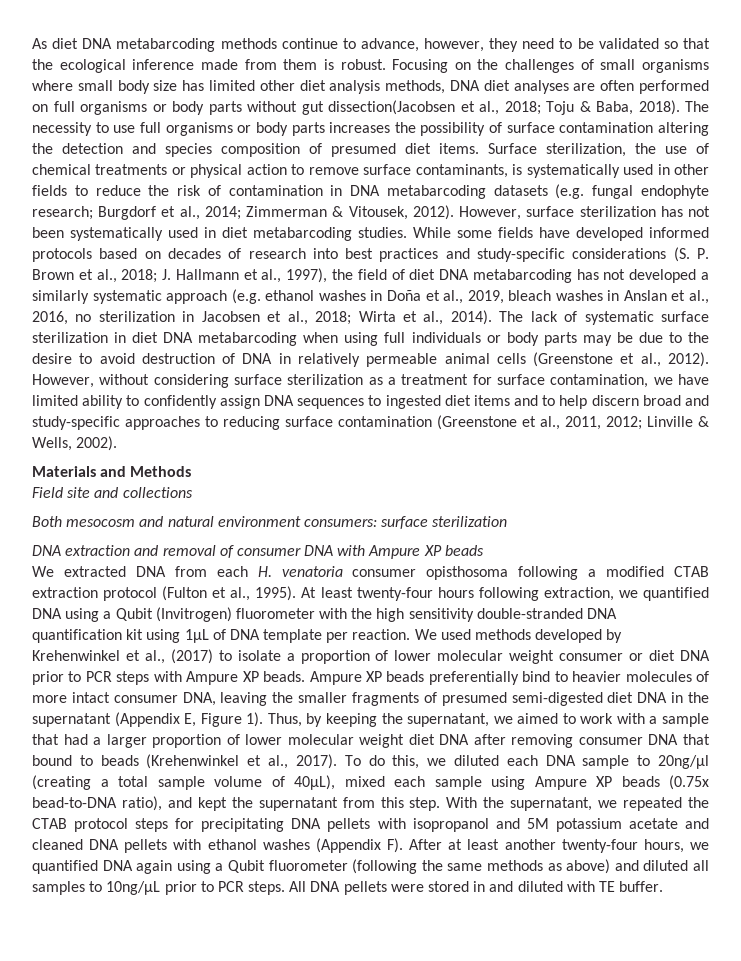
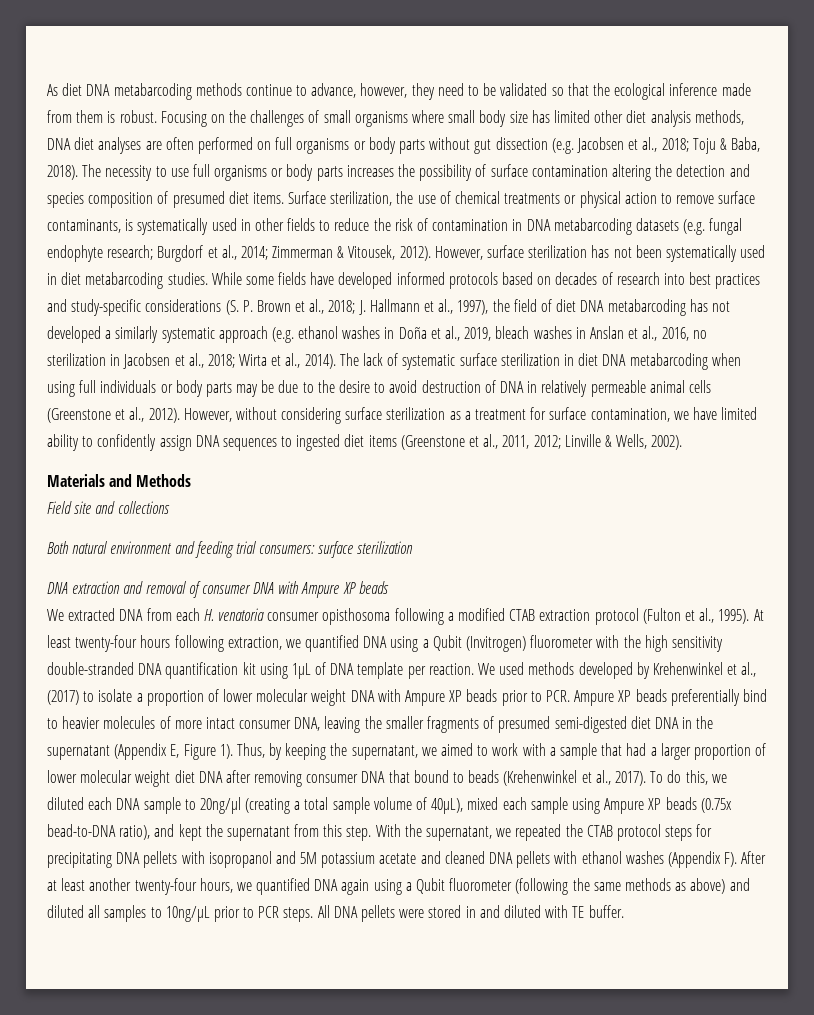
[328,100,455,115] dissection(Jacobsen -> [495,137,624,154] dissection (e.g. Jacobsen
[514,395,709,409] [32,416,432,430] and to help discern broad and study-specific approaches to reducing surface contamination -> (397, 441) none
[66,516,301,527] mesocosm and natural environment -> [72,541,256,558] natural environment and feeding trial
[559,650,710,661] [32,671,306,685] consumer or diet DNA prior to PCR steps with Ampure XP beads. -> [350,689,570,706] DNA with Ampure XP beads prior to PCR.

